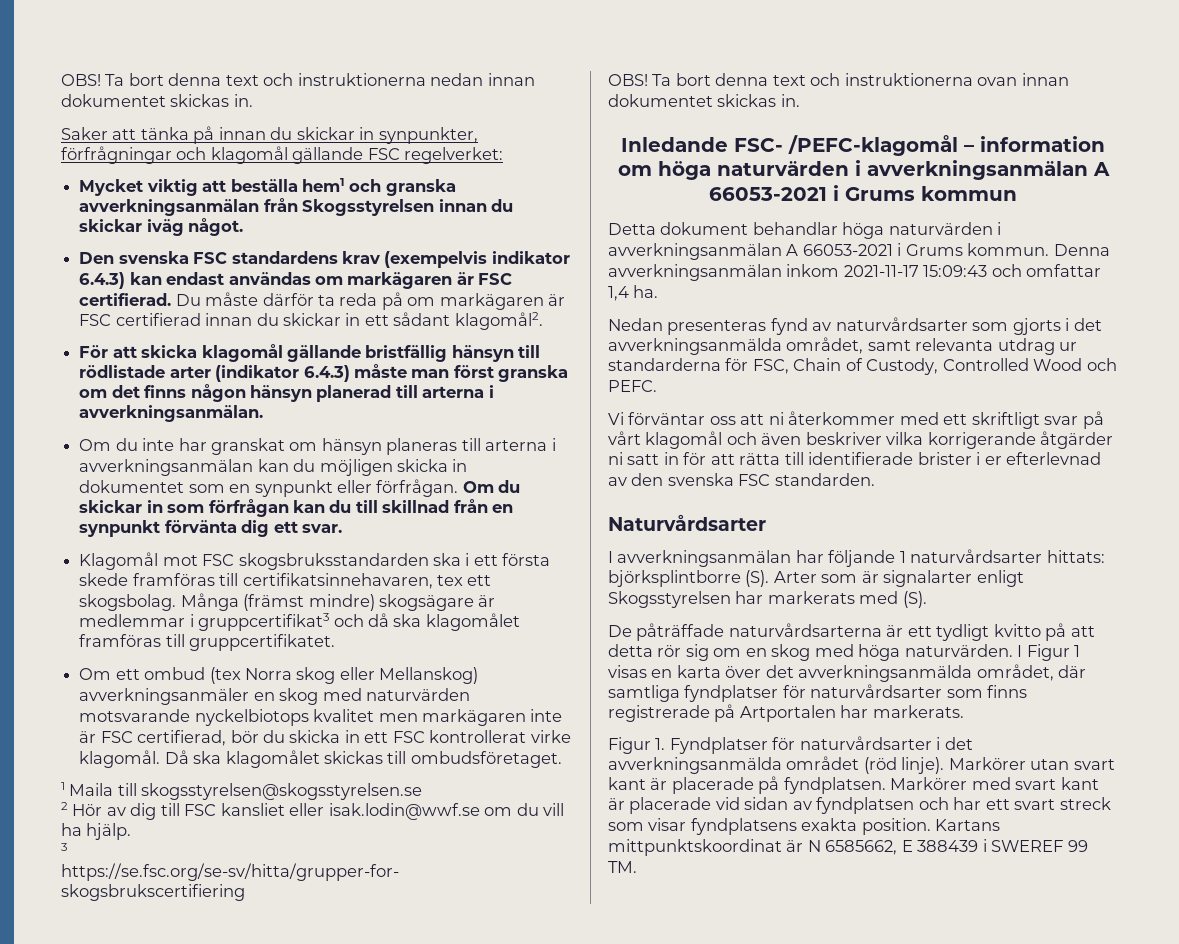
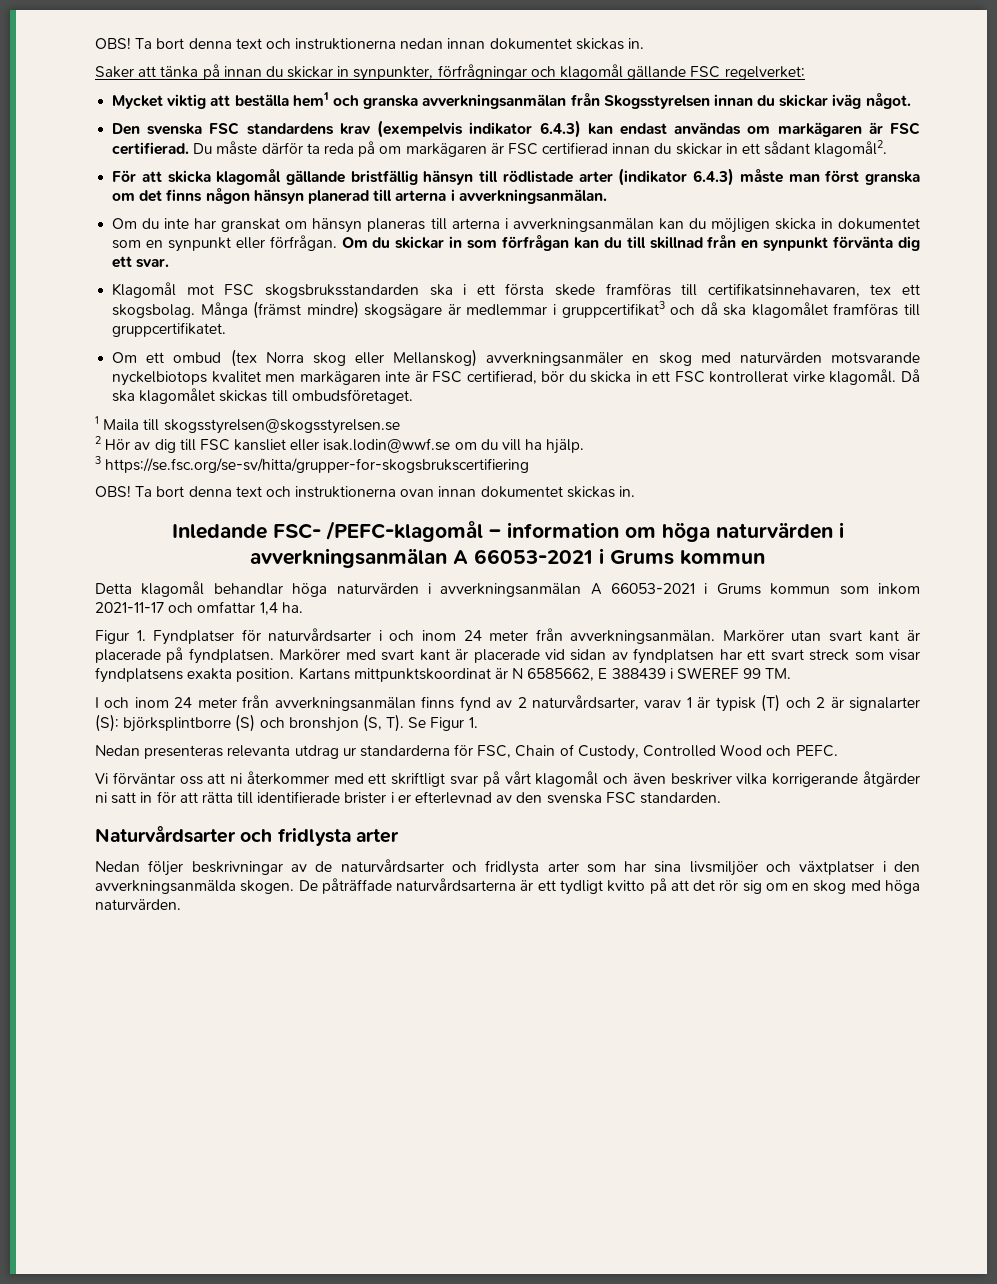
[660,222,749,235] dokument -> [141,581,205,597] klagomål
[967,243,1110,256] [608,264,782,281] kommun. Denna avverkningsanmälan -> [770,583,869,595] kommun som
[923,265,988,277] 15:09:43 -> (164, 607) none
[608,317,1102,335] [608,337,911,355] Nedan presenteras fynd av naturvårdsarter som gjorts i det avverkningsanmälda området, samt -> [95,628,920,645] [95,647,921,664] [95,667,792,683] [95,694,921,712] [95,714,478,732] [95,745,224,759] Figur 1. Fyndplatser för naturvårdsarter i och inom 24 meter från avverkningsanmälan. Markörer utan svart kant är placerade på fyndplatsen. Markörer med svart kant är placerade vid sidan av fyndplatsen har ett svart streck som visar fyndplatsens exakta position. Kartans mittpunktskoordinat är N 6585662, E 388439 i SWEREF 99 TM. // I och inom 24 meter från avverkningsanmälan finns fynd av 2 naturvårdsarter, varav 1 är typisk (T) och 2 är signalarter (S): björksplintborre (S) och bronshjon (S, T). Se Figur 1. // Nedan presenteras
[608,549,1105,567] [608,570,1024,587] [608,591,927,608] // I avverkningsanmälan har följande 1 naturvårdsarter hittats: björksplintborre (S). Arter som är signalarter enligt Skogsstyrelsen har markerats med (S). // -> [240,828,399,846] [95,859,920,876] [95,880,295,894] och fridlysta arter // Nedan följer beskrivningar av de naturvårdsarter och fridlysta arter som har sina livsmiljöer och växtplatser i den avverkningsanmälda skogen.
[608,644,653,657] detta -> [693,880,716,891] det
[1017,644,1081,661] [608,664,1087,682] [608,684,1028,702] [608,704,964,722] [608,736,973,754] [608,756,1115,774] [608,776,1099,794] [608,797,1111,814] [608,818,1001,835] [608,839,1088,856] [608,861,637,873] I Figur 1 visas en karta över det avverkningsanmälda området, där samtliga fyndplatser för naturvårdsarter som finns registrerade på Artportalen har markerats. // Figur 1. Fyndplatser för naturvårdsarter i det avverkningsanmälda området (röd linje). Markörer utan svart kant är placerade på fyndplatsen. Markörer med svart kant är placerade vid sidan av fyndplatsen och har ett svart streck som visar fyndplatsens exakta position. Kartans mittpunktskoordinat är N 6585662, E 388439 i SWEREF 99 TM. -> (181, 904) none

